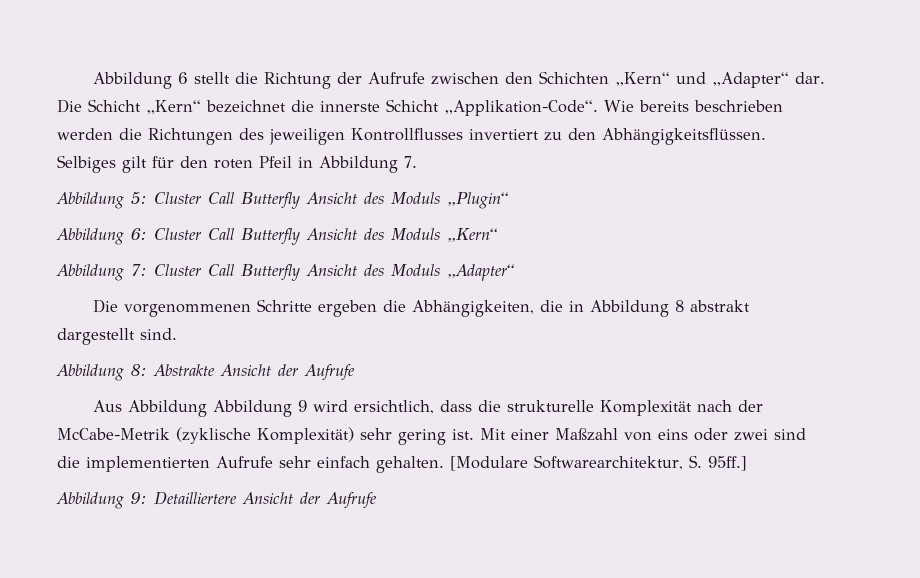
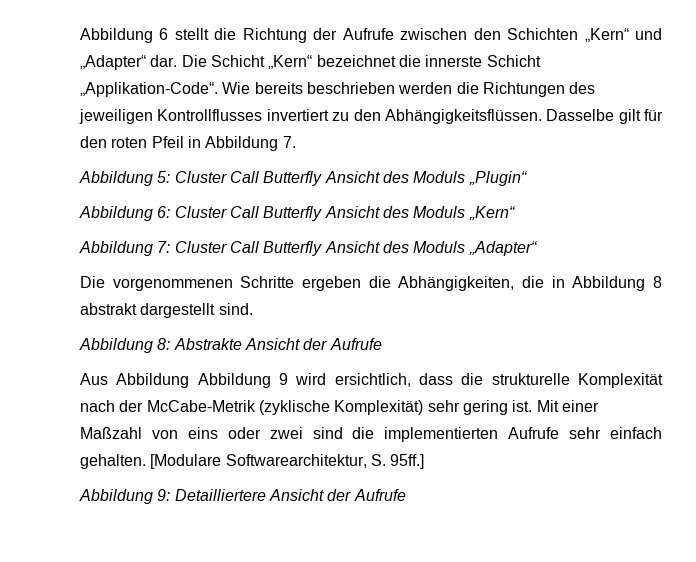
[57,155,116,173] Selbiges -> [546,109,615,121] Dasselbe

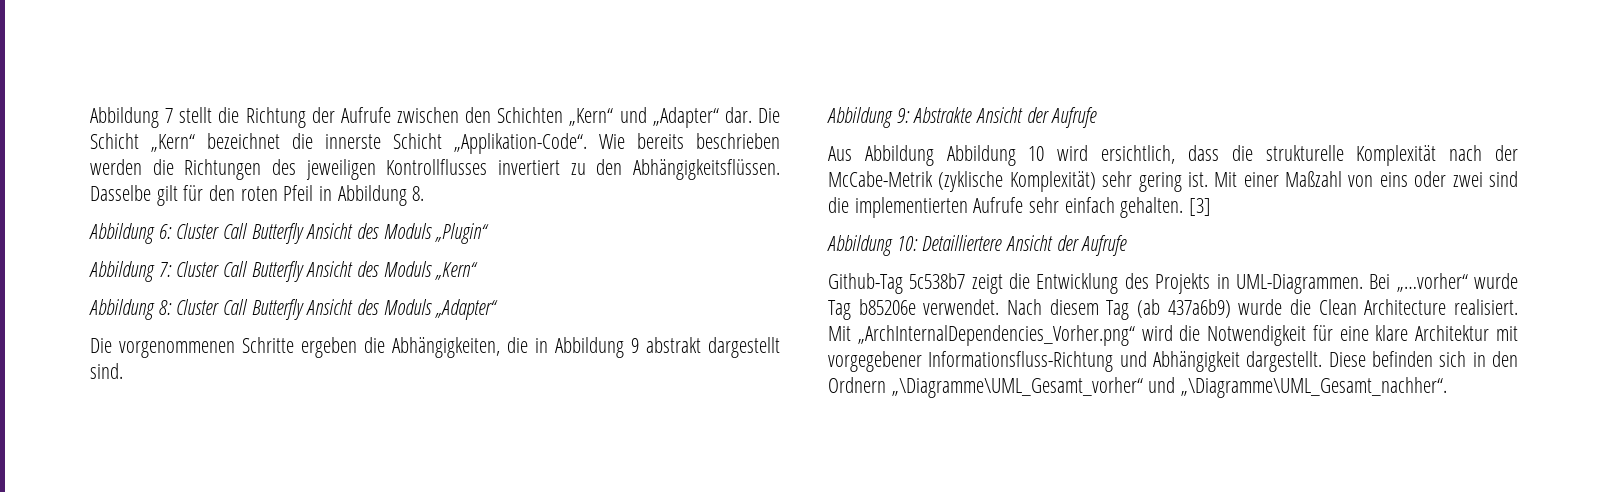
[80,28,169,43] Abbildung 6 -> [90,107,174,128] Abbildung 7
[282,136,296,148] [79,171,171,186] 7. // Abbildung 5: -> [412,186,425,201] [89,223,172,244] 8. // Abbildung 6:
[157,206,171,218] 6: -> [158,262,172,277] 7:
[157,241,171,253] 7: -> [158,300,172,315] 8:
[653,276,663,288] 8 -> [631,338,639,353] 9
[157,338,171,350] 8: -> [896,108,910,123] 9:
[279,373,288,385] 9 -> [1028,146,1045,161] 10
[150,454,425,469] [79,489,171,504] [Modulare Softwarearchitektur, S. 95ff.] // Abbildung 9: -> [1189,198,1212,216] [827,235,918,256] [3] // Abbildung 10:
(406, 495) none -> [828,273,1518,294] [828,299,1518,320] [828,325,1518,346] [828,351,1518,372] [828,377,1448,398] // Github-Tag 5c538b7 zeigt die Entwicklung des Projekts in UML-Diagrammen. Bei „…vorher“ wurde Tag b85206e verwendet. Nach diesem Tag (ab 437a6b9) wurde die Clean Architecture realisiert. Mit „ArchInternalDependencies_Vorher.png“ wird die Notwendigkeit für eine klare Architektur mit vorgegebener Informationsfluss-Richtung und Abhängigkeit dargestellt. Diese befinden sich in den Ordnern „\Diagramme\UML_Gesamt_vorher“ und „\Diagramme\UML_Gesamt_nachher“.

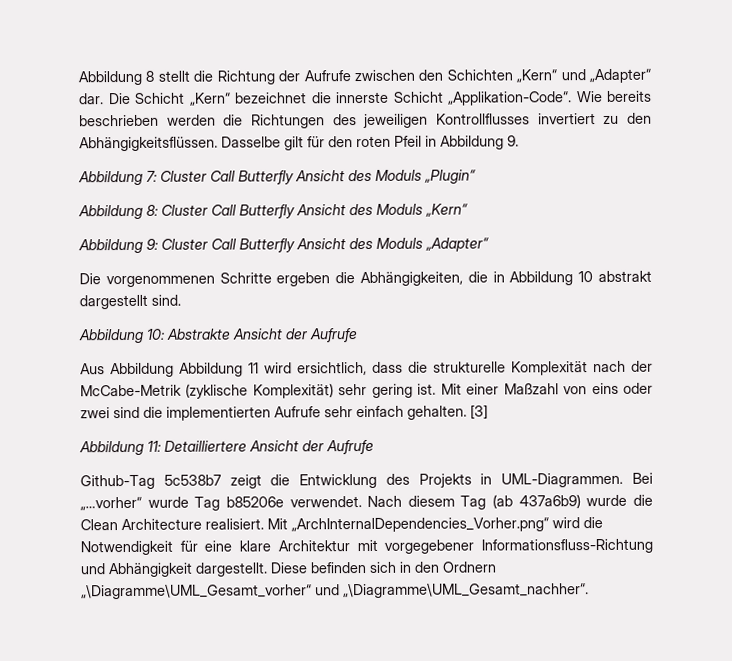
[90,107,174,128] Abbildung 7 -> [78,70,155,86] Abbildung 8
[412,186,425,201] [89,223,172,244] 8. // Abbildung 6: -> [507,135,519,147] [78,170,157,186] 9. // Abbildung 7:
[158,262,172,277] 7: -> [146,204,158,216] 8:
[158,300,172,315] 8: -> [146,238,158,250] 9:
[631,338,639,353] 9 -> [578,271,594,283] 10
[896,108,910,123] 9: -> [146,328,165,340] 10:
[1028,146,1045,161] 10 -> [248,362,259,374] 11
[896,236,918,251] 10: -> [147,440,161,452] 11:

